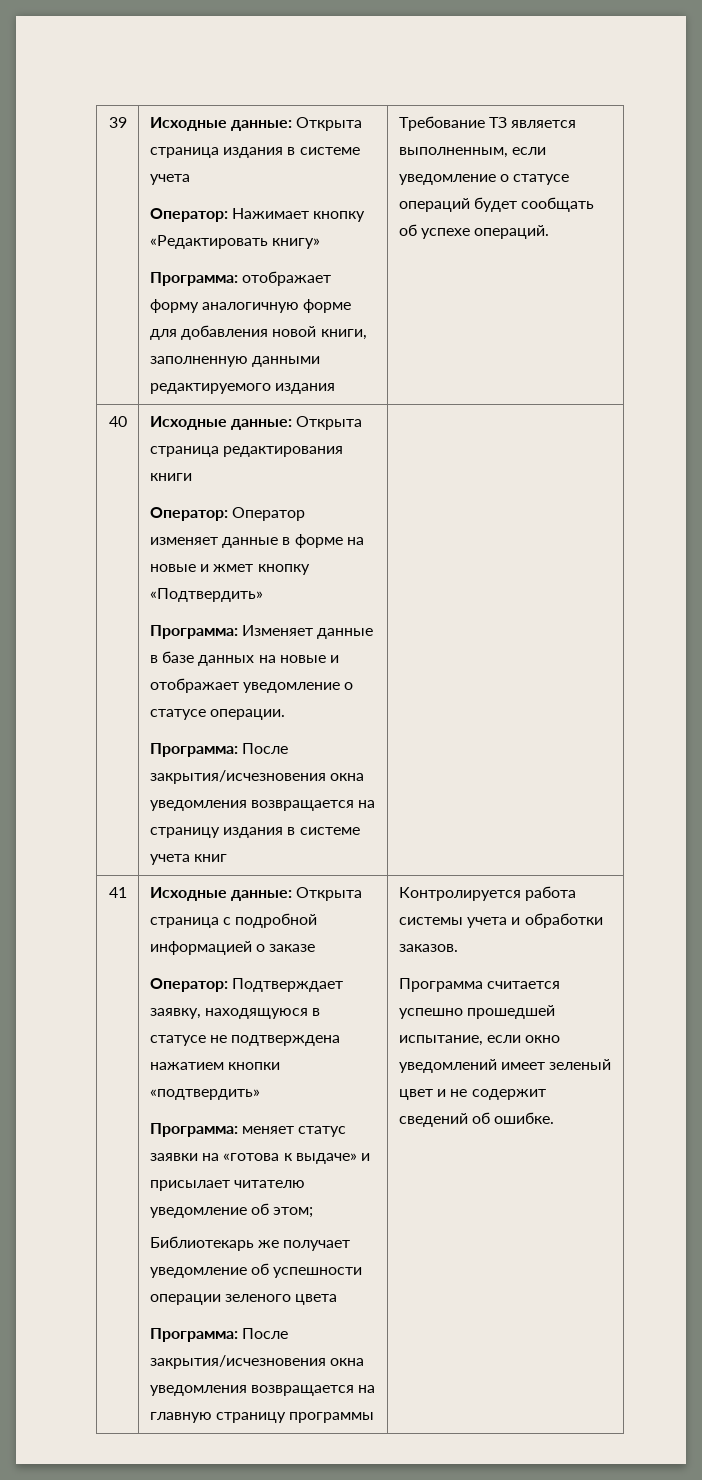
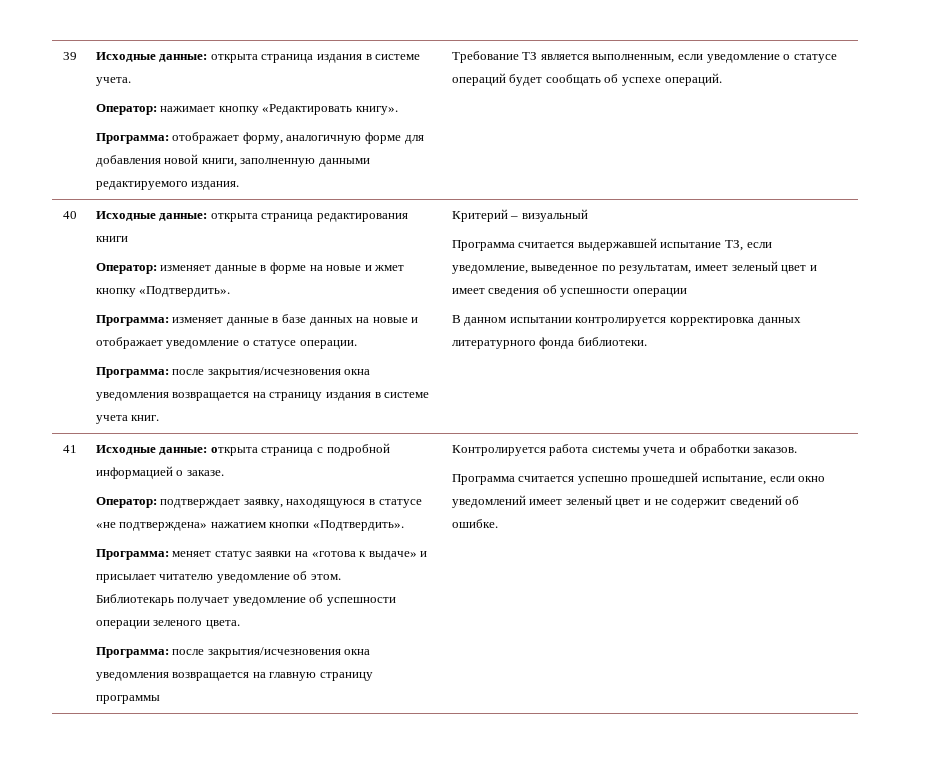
[296,117,363,131] Открыта -> [210,54,258,63] открыта
[149,174,190,185] [149,208,309,222] учета // Оператор: Нажимает -> [95,77,131,86] [95,104,216,115] учета. // Оператор: нажимает
[271,238,320,249] книгу» -> [355,106,398,115] книгу».
[149,299,199,313] форму -> [242,132,283,144] форму,
[274,383,335,394] издания -> [191,181,240,190] издания.
[296,416,363,430] Открыта -> [210,213,258,222] открыта
[231,507,305,521] Оператор -> (157, 268) none
[149,588,263,602] [149,625,313,639] «Подтвердить» // Программа: Изменяет -> [139,286,231,297] [95,315,224,326] «Подтвердить». // Программа: изменяет
[241,743,288,754] После -> [172,369,205,375] после
[193,854,227,862] книг | -> [131,415,160,421] [451,209,588,222] [451,238,772,251] [451,261,817,274] [451,285,687,297] [451,315,801,326] [451,337,647,349] книг. | Критерий – визуальный // Программа считается выдержавшей испытание ТЗ, если уведомление, выведенное по результатам, имеет зеленый цвет и имеет сведения об успешности операции // В данном испытании контролируется корректировка данных литературного фонда библиотеки.
[296,887,363,901] Открыта -> [210,447,258,456] открыта
[269,944,316,952] [149,978,343,992] заказе // Оператор: Подтверждает -> [186,470,224,476] [95,497,241,508] заказе. // Оператор: подтверждает
[209,1035,341,1046] не подтверждена -> [95,522,208,531] «не подтверждена»
[149,1089,260,1100] «подтвердить» -> [312,520,404,531] «Подтвердить».
[273,1207,314,1218] этом; -> [310,574,341,580] этом.
[257,1240,279,1248] же -> (174, 600) none
[295,1294,338,1305] [149,1328,288,1342] цвета // Программа: После -> [205,620,240,629] [95,647,205,658] цвета. // Программа: после

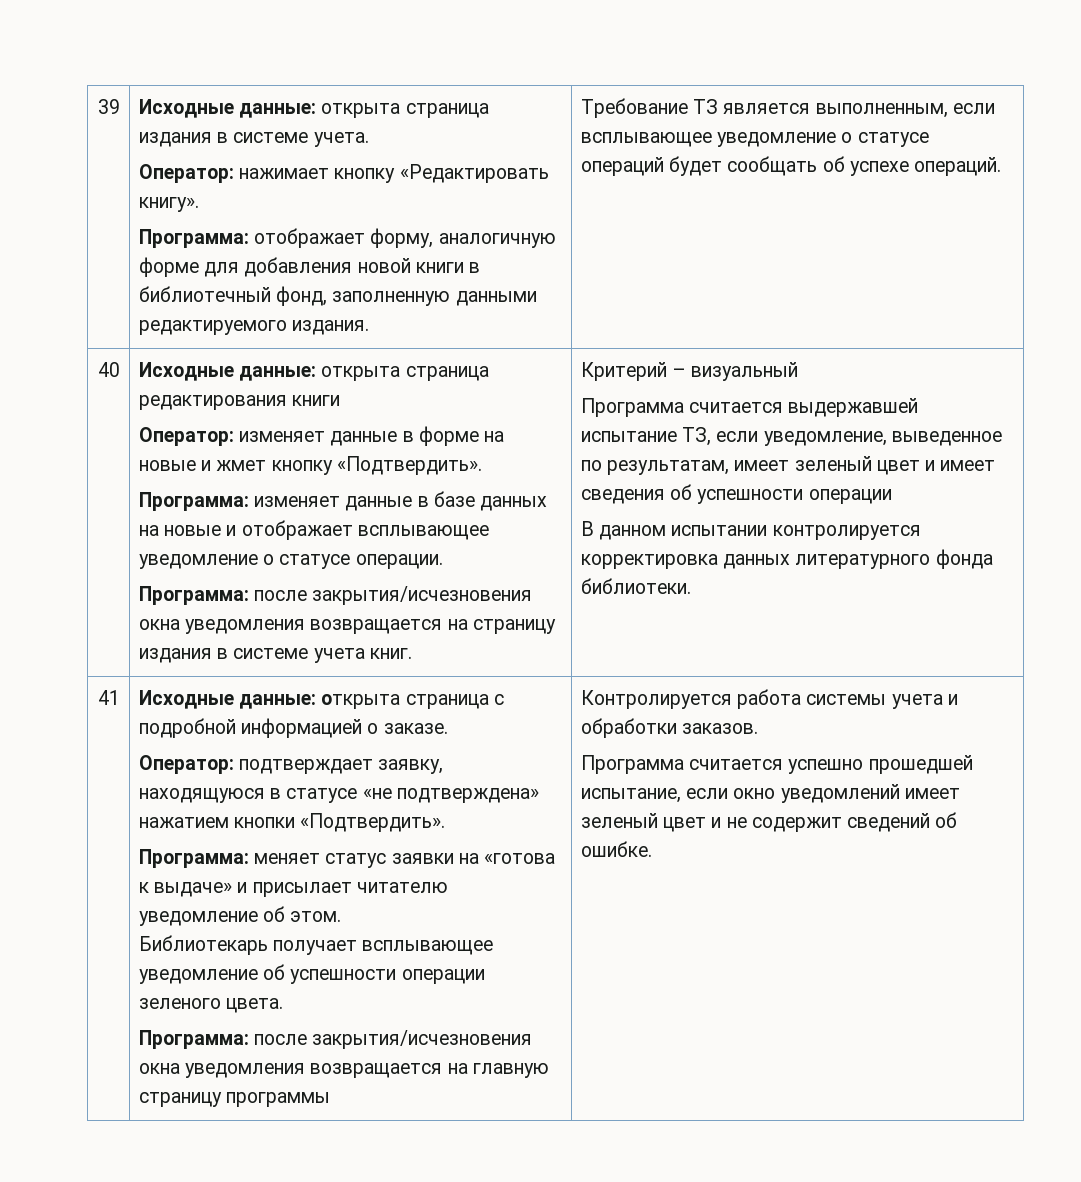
[201,158,237,167] книги, -> [415,262,481,273] [138,286,328,306] книги в библиотечный фонд,
(703, 57) none -> [580,132,712,147] всплывающее
(163, 343) none -> [357,525,489,540] всплывающее
(230, 601) none -> [362,940,494,955] всплывающее

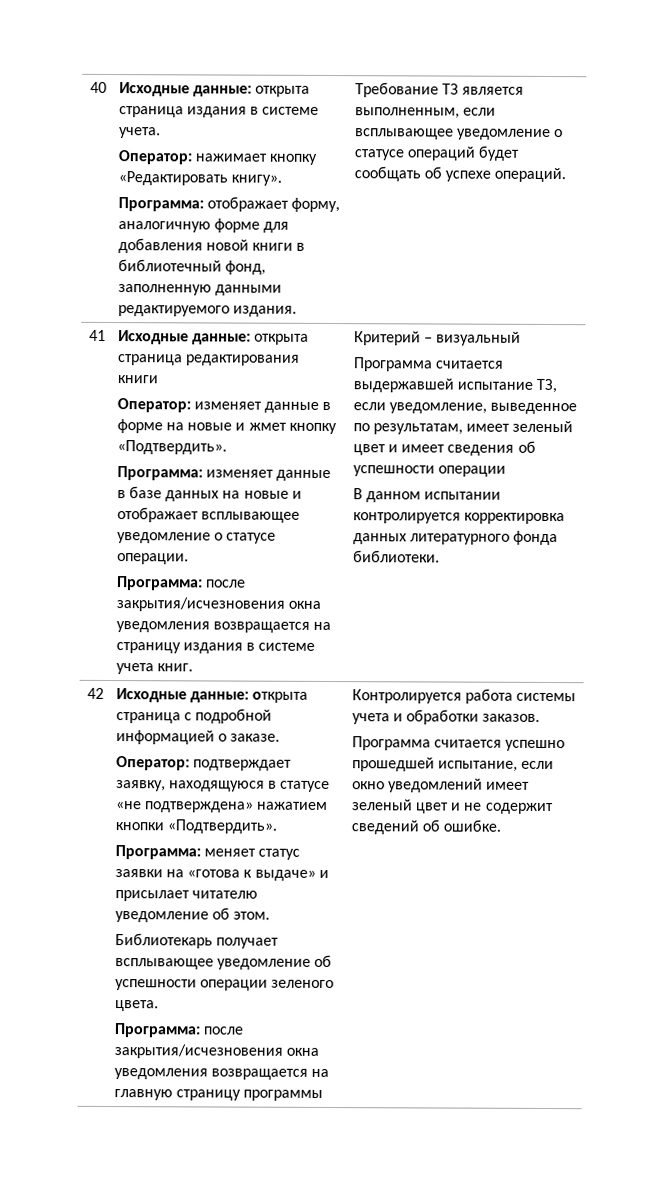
[97,99,120,114] 39 -> [89,81,107,93] 40
[97,362,120,377] 40 -> [88,329,106,341] 41
[97,690,120,705] 41 -> [86,687,104,699] 42

